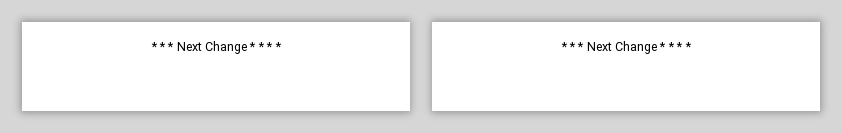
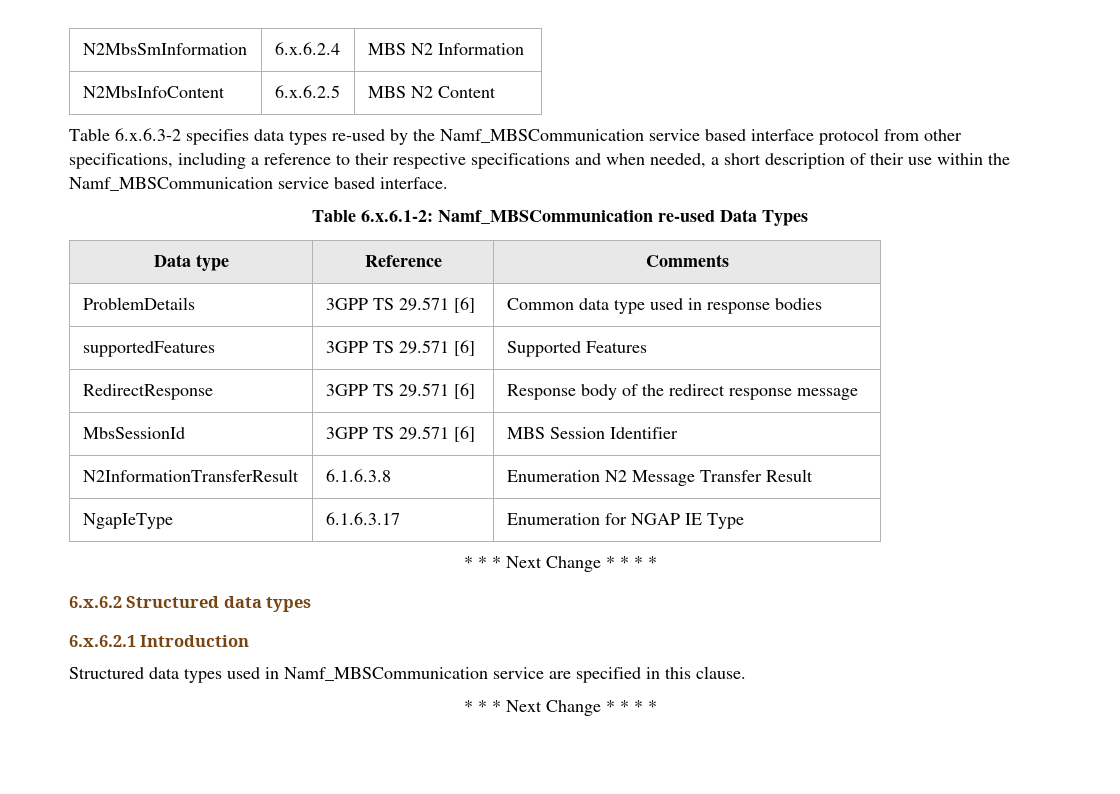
[150,41,282,54] * * * Next Change * * * * -> [82,43,247,55] [274,42,340,55] [367,43,524,55] [82,86,225,98] [274,85,340,98] [367,86,496,98] [69,128,962,145] [69,152,1010,169] [69,177,448,191] [312,209,808,226] [153,254,229,271] [364,255,442,267] [645,254,729,267] [82,297,195,310] [325,297,475,313] [506,298,822,314] [82,341,215,357] [325,340,475,356] [506,341,647,357] [82,384,213,400] [325,383,475,399] [506,384,858,400] [82,427,185,439] [325,426,475,442] [506,427,678,439] [82,469,299,482] [325,469,391,482] [506,469,813,486] [82,513,173,529] [325,512,400,525] [506,513,744,529] [463,556,657,572] [69,596,312,612] [69,635,250,647] [69,666,746,683] N2MbsSmInformation | 6.x.6.2.4 | MBS N2 Information // N2MbsInfoContent | 6.x.6.2.5 | MBS N2 Content // Table 6.x.6.3-2 specifies data types re-used by the Namf_MBSCommunication service based interface protocol from other specifications, including a reference to their respective specifications and when needed, a short description of their use within the Namf_MBSCommunication service based interface. // Table 6.x.6.1-2: Namf_MBSCommunication re-used Data Types // Data type | Reference | Comments // ProblemDetails | 3GPP TS 29.571 [6] | Common data type used in response bodies // supportedFeatures | 3GPP TS 29.571 [6] | Supported Features // RedirectResponse | 3GPP TS 29.571 [6] | Response body of the redirect response message // MbsSessionId | 3GPP TS 29.571 [6] | MBS Session Identifier // N2InformationTransferResult | 6.1.6.3.8 | Enumeration N2 Message Transfer Result // NgapIeType | 6.1.6.3.17 | Enumeration for NGAP IE Type // * * * Next Change * * * * // 6.x.6.2 Structured data types // 6.x.6.2.1 Introduction // Structured data types used in Namf_MBSCommunication service are specified in this clause.

